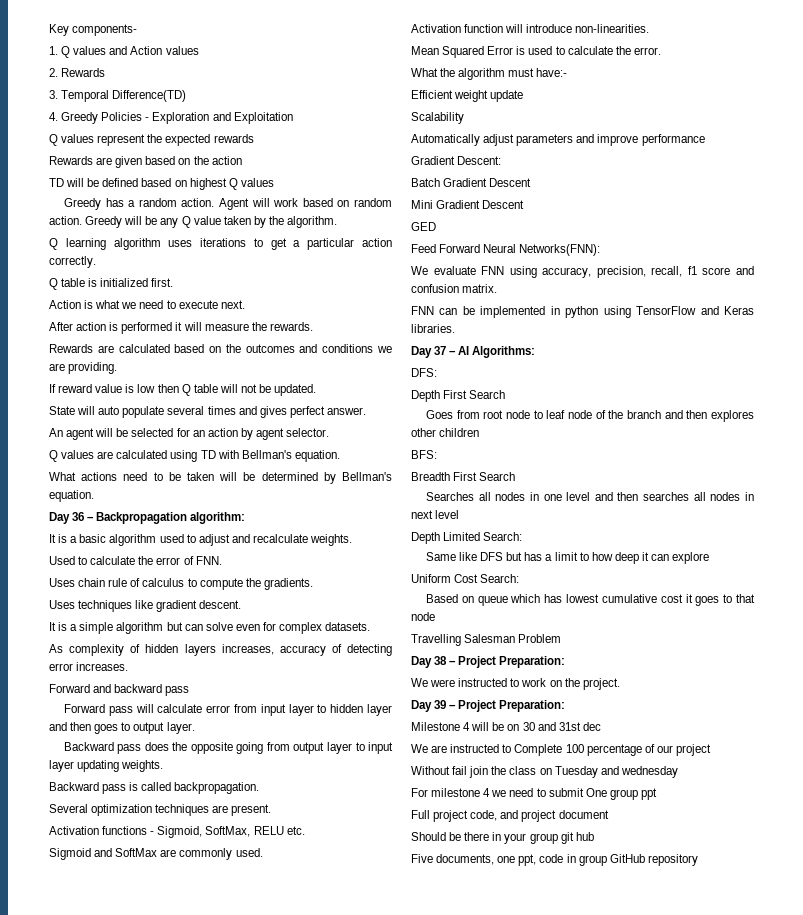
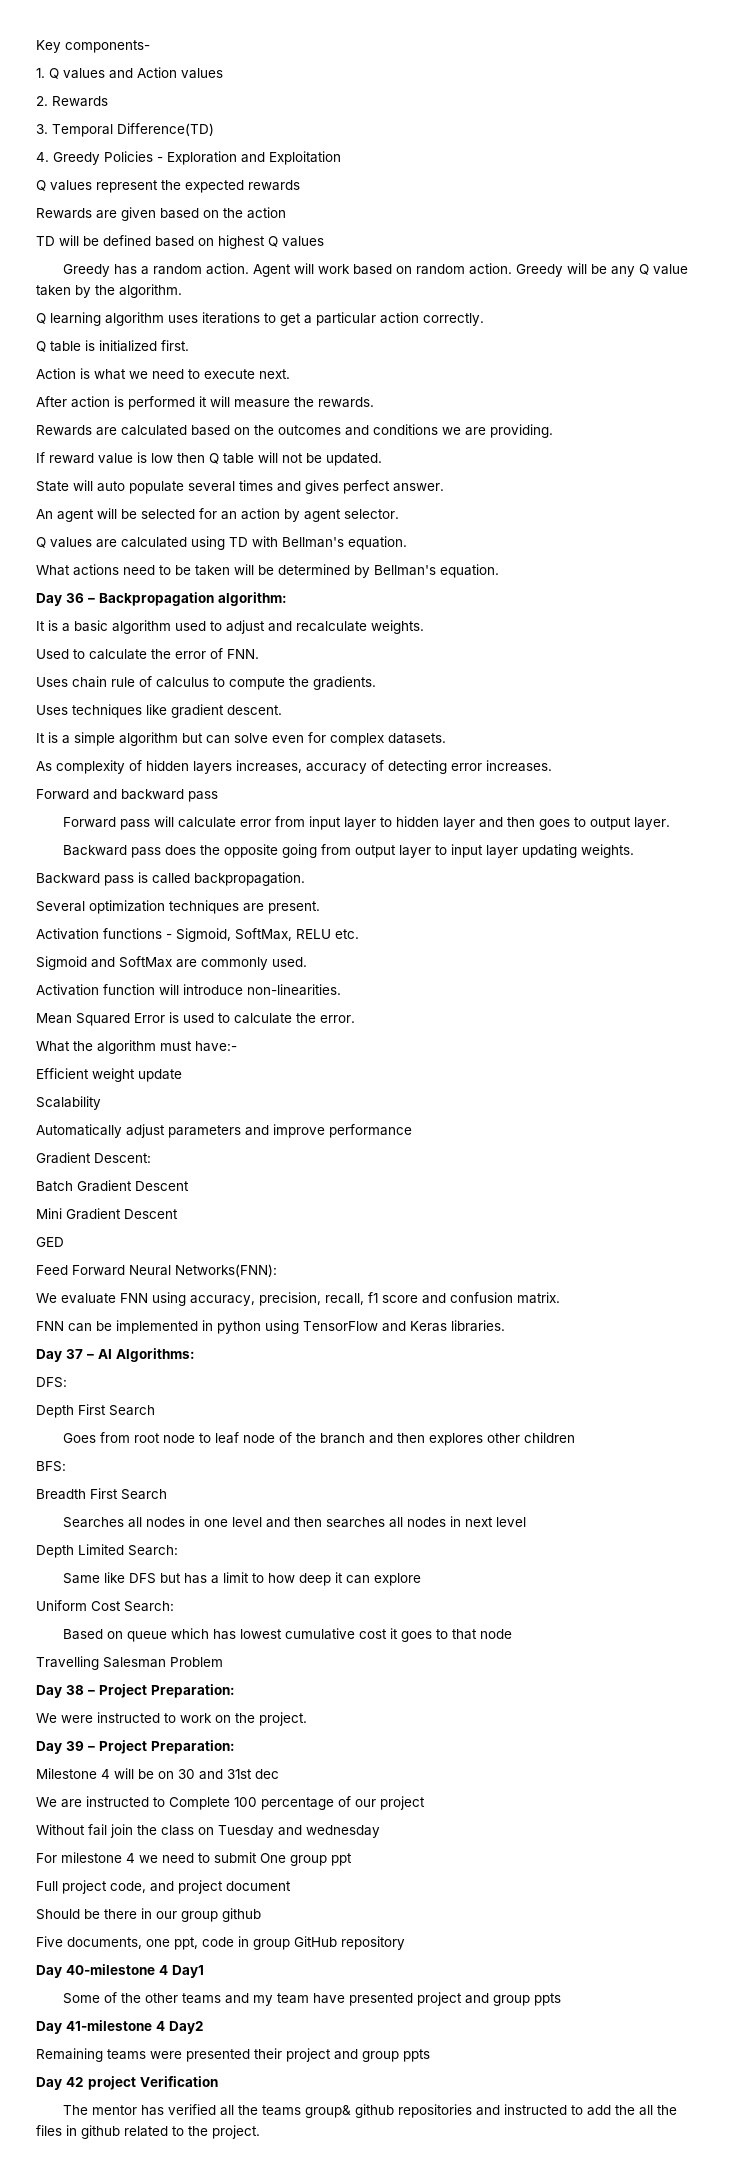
[504,832,594,844] your group git hub -> [156,1908,261,1922] our group github
(698, 860) none -> [36,1964,204,1978] [62,1992,561,2006] [36,2020,204,2034] [36,2048,430,2062] [36,2076,218,2090] [62,2104,677,2118] [36,2125,260,2139] // Day 40-milestone 4 Day1 // Some of the other teams and my team have presented project and group ppts // Day 41-milestone 4 Day2 // Remaining teams were presented their project and group ppts // Day 42 project Verification // The mentor has verified all the teams group& github repositories and instructed to add the all the files in github related to the project.

